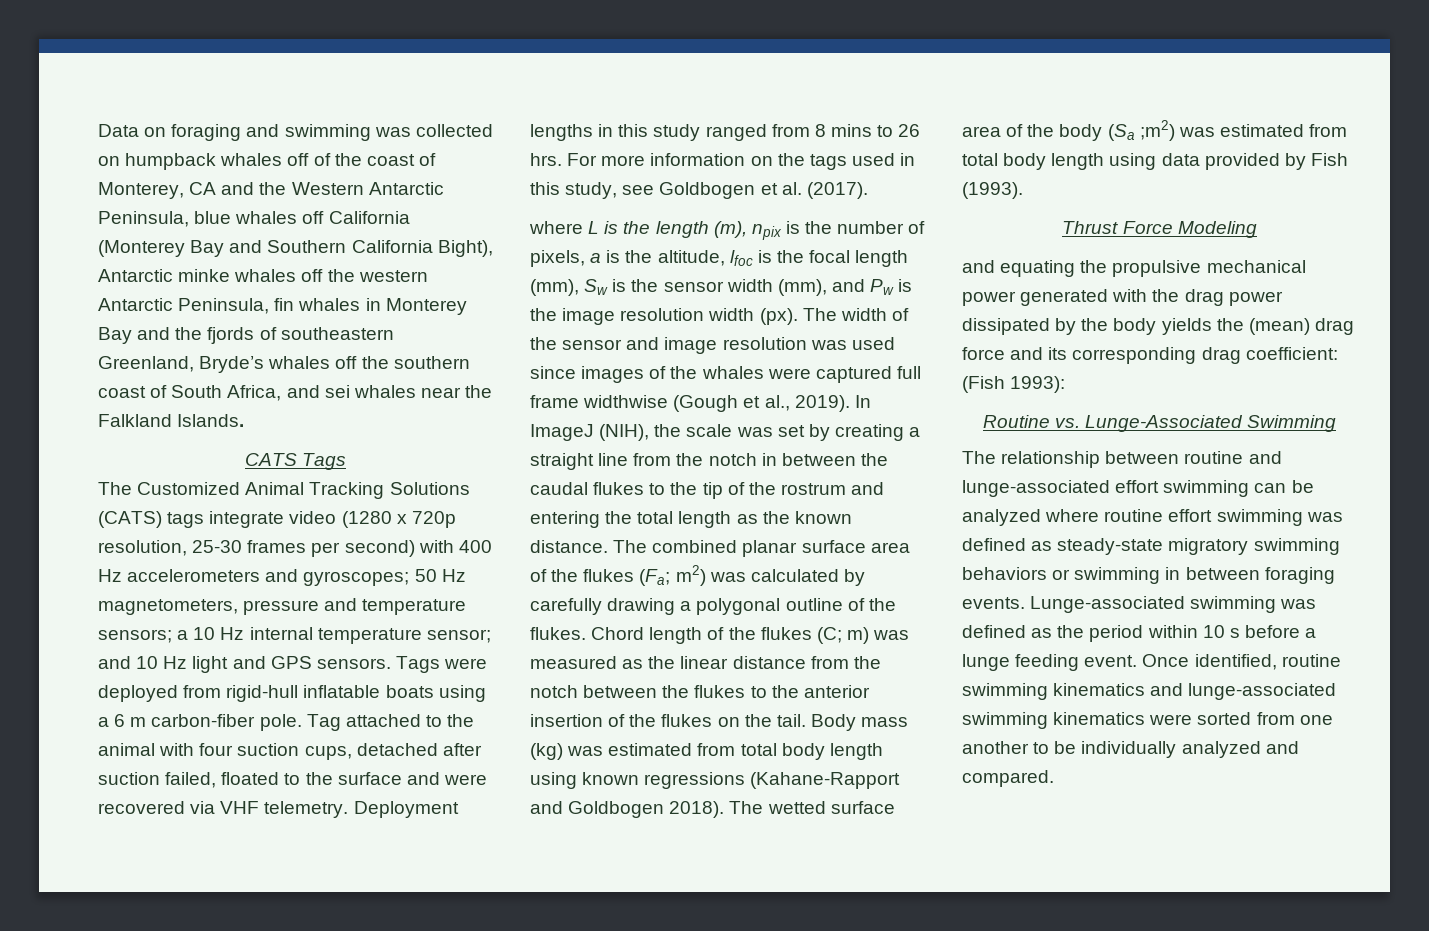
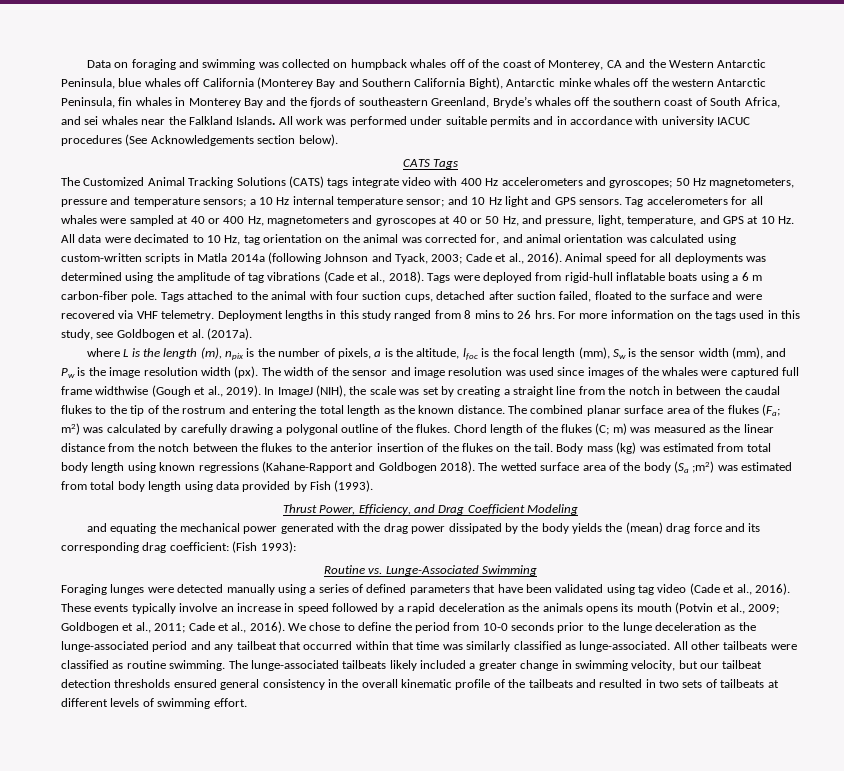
(245, 420) none -> [278,116,751,127] [61,134,338,146] All work was performed under suitable permits and in accordance with university IACUC procedures (See Acknowledgements section below).
[341,511,456,528] [98,540,415,557] (1280 x 720p resolution, 25-30 frames per second) -> (431, 181) none
(391, 663) none -> [625,196,763,207] [61,215,794,226] [61,234,736,245] [61,252,767,264] [61,271,424,283] Tag accelerometers for all whales were sampled at 40 or 400 Hz, magnetometers and gyroscopes at 40 or 50 Hz, and pressure, light, temperature, and GPS at 10 Hz. All data were decimated to 10 Hz, tag orientation on the animal was corrected for, and animal orientation was calculated using custom-written scripts in Matla 2014a (following Johnson and Tyack, 2003; Cade et al., 2016). Animal speed for all deployments was determined using the amplitude of tag vibrations (Cade et al., 2018).
[306,714,341,731] Tag -> [160,292,184,302] Tags
[806,182,868,199] (2017). -> [206,328,252,340] (2017a).
[1122,221,1173,234] Force -> [319,504,525,515] Power, Efficiency, and Drag Coefficient
[1112,260,1202,277] propulsive -> (177, 527) none
[962,451,1282,468] [962,480,1314,497] [962,509,1343,526] [962,538,1340,555] [962,567,1335,584] [962,596,1317,613] [962,625,1317,642] [962,654,1341,671] [962,683,1337,700] [962,712,1333,729] [962,741,1299,758] [962,770,1054,787] The relationship between routine and lunge-associated effort swimming can be analyzed where routine effort swimming was defined as steady-state migratory swimming behaviors or swimming in between foraging events. Lunge-associated swimming was defined as the period within 10 s before a lunge feeding event. Once identified, routine swimming kinematics and lunge-associated swimming kinematics were sorted from one another to be individually analyzed and compared. -> [61,583,790,595] [61,602,780,614] [61,621,756,633] [61,641,797,652] [61,660,763,671] [61,679,779,690] [61,698,247,709] Foraging lunges were detected manually using a series of defined parameters that have been validated using tag video (Cade et al., 2016). These events typically involve an increase in speed followed by a rapid deceleration as the animals opens its mouth (Potvin et al., 2009; Goldbogen et al., 2011; Cade et al., 2016). We chose to define the period from 10-0 seconds prior to the lunge deceleration as the lunge-associated period and any tailbeat that occurred within that time was similarly classified as lunge-associated. All other tailbeats were classified as routine swimming. The lunge-associated tailbeats likely included a greater change in swimming velocity, but our tailbeat detection thresholds ensured general consistency in the overall kinematic profile of the tailbeats and resulted in two sets of tailbeats at different levels of swimming effort.

